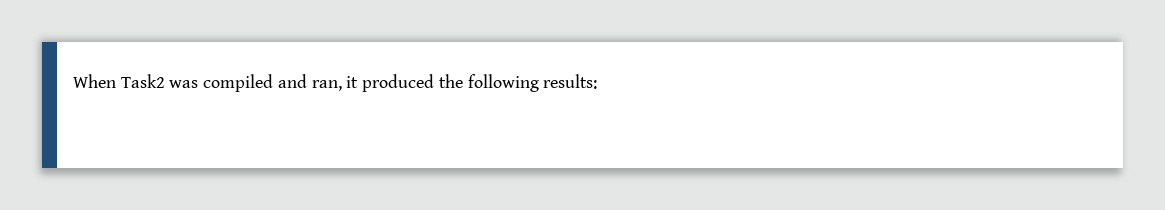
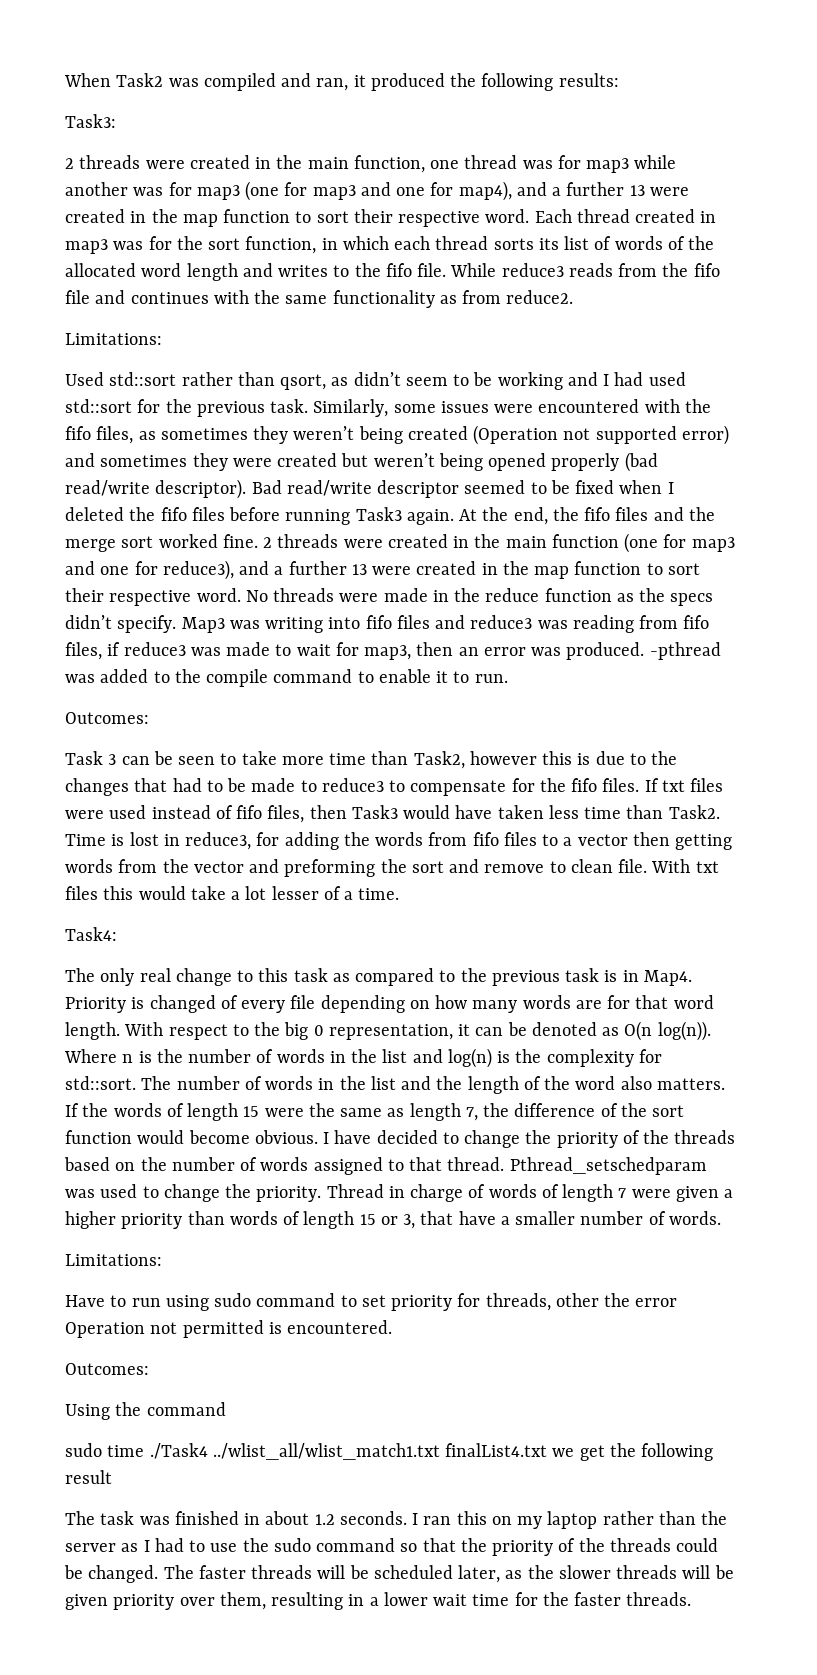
(598, 81) none -> [65,114,116,128] [65,155,677,173] [65,181,689,201] [65,209,717,227] [65,236,715,254] [65,263,720,281] [65,290,574,308] [65,333,162,345] [65,372,686,390] [65,399,711,417] [65,425,729,445] [65,452,658,472] [65,479,674,499] [65,507,715,525] [65,533,735,553] [65,560,700,580] [65,588,714,606] [65,615,710,633] [65,642,721,660] [65,669,508,687] [65,712,149,724] [65,751,678,769] [65,778,724,796] [65,805,720,823] [65,832,733,850] [65,859,719,877] [65,886,400,900] [65,927,117,941] [65,968,692,986] [65,995,714,1013] [65,1021,711,1041] [64,1048,662,1068] [65,1076,725,1094] [65,1103,685,1121] [65,1130,736,1148] [64,1157,707,1175] [65,1184,734,1202] [65,1211,721,1229] [65,1254,162,1266] [65,1293,678,1311] [65,1320,393,1338] [65,1363,149,1375] [65,1402,226,1420] [65,1443,714,1461] [65,1470,112,1484] [65,1511,728,1529] [65,1538,719,1556] [64,1565,734,1583] [65,1592,692,1610] // Task3: // 2 threads were created in the main function, one thread was for map3 while another was for map3 (one for map3 and one for map4), and a further 13 were created in the map function to sort their respective word. Each thread created in map3 was for the sort function, in which each thread sorts its list of words of the allocated word length and writes to the fifo file. While reduce3 reads from the fifo file and continues with the same functionality as from reduce2. // Limitations: // Used std::sort rather than qsort, as didn’t seem to be working and I had used std::sort for the previous task. Similarly, some issues were encountered with the fifo files, as sometimes they weren’t being created (Operation not supported error) and sometimes they were created but weren’t being opened properly (bad read/write descriptor). Bad read/write descriptor seemed to be fixed when I deleted the fifo files before running Task3 again. At the end, the fifo files and the merge sort worked fine. 2 threads were created in the main function (one for map3 and one for reduce3), and a further 13 were created in the map function to sort their respective word. No threads were made in the reduce function as the specs didn’t specify. Map3 was writing into fifo files and reduce3 was reading from fifo files, if reduce3 was made to wait for map3, then an error was produced. -pthread was added to the compile command to enable it to run. // Outcomes: // Task 3 can be seen to take more time than Task2, however this is due to the changes that had to be made to reduce3 to compensate for the fifo files. If txt files were used instead of fifo files, then Task3 would have taken less time than Task2. Time is lost in reduce3, for adding the words from fifo files to a vector then getting words from the vector and preforming the sort and remove to clean file. With txt files this would take a lot lesser of a time. // Task4: // The only real change to this task as compared to the previous task is in Map4. Priority is changed of every file depending on how many words are for that word length. With respect to the big 0 representation, it can be denoted as O(n log(n)). Where n is the number of words in the list and log(n) is the complexity for std::sort. The number of words in the list and the length of the word also matters. If the words of length 15 were the same as length 7, the difference of the sort function would become obvious. I have decided to change the priority of the threads based on the number of words assigned to that thread. Pthread_setschedparam was used to change the priority. Thread in charge of words of length 7 were given a higher priority than words of length 15 or 3, that have a smaller number of words. // Limitations: // Have to run using sudo command to set priority for threads, other the error Operation not permitted is encountered. // Outcomes: // Using the command // sudo time ./Task4 ../wlist_all/wlist_match1.txt finalList4.txt we get the following result // The task was finished in about 1.2 seconds. I ran this on my laptop rather than the server as I had to use the sudo command so that the priority of the threads could be changed. The faster threads will be scheduled later, as the slower threads will be given priority over them, resulting in a lower wait time for the faster threads.

